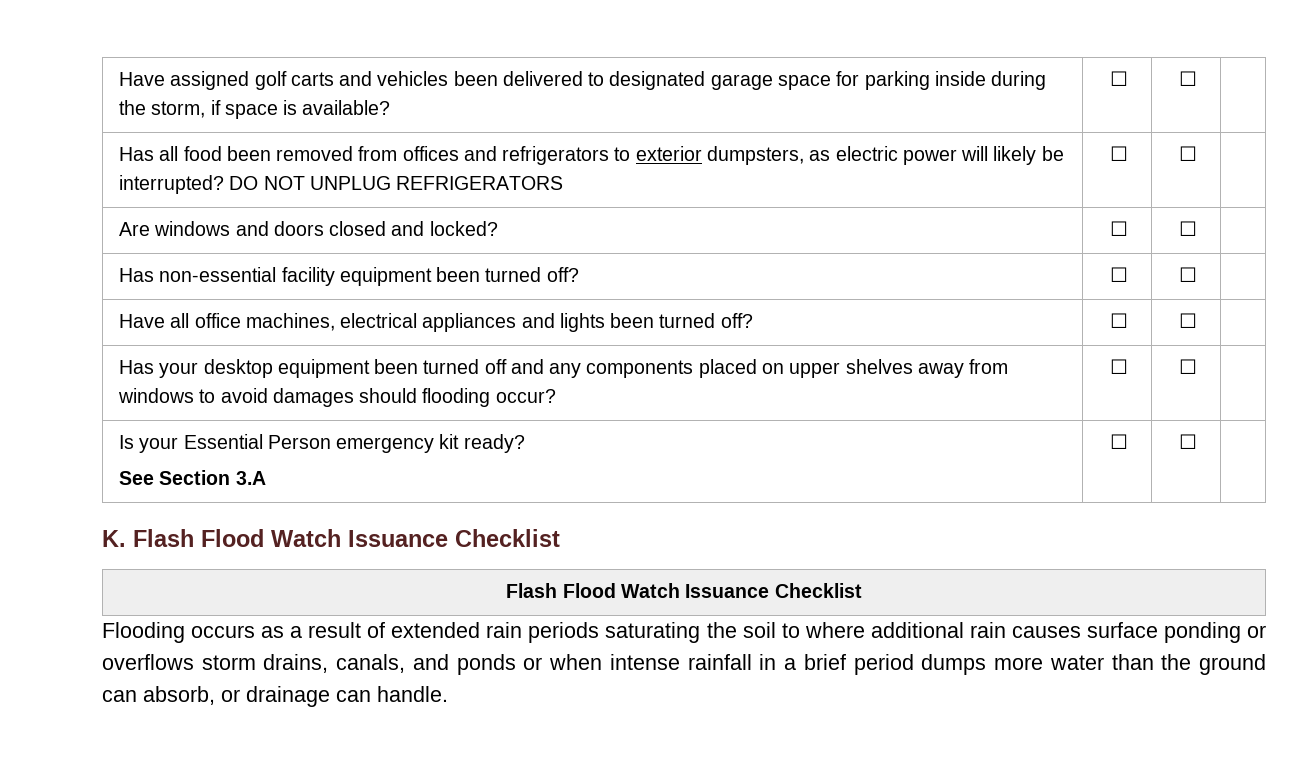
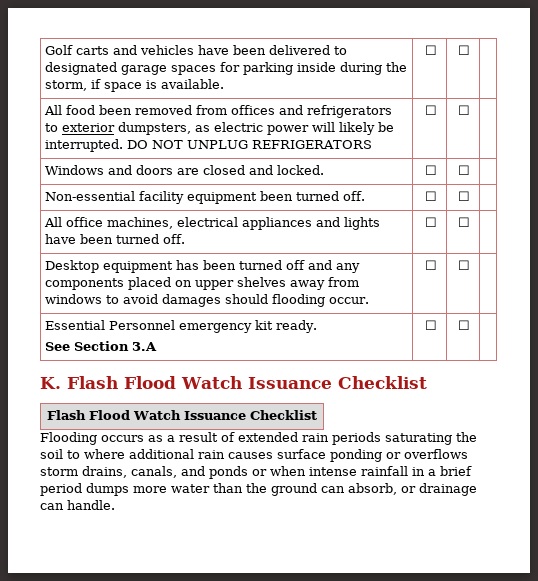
[119,71,287,90] Have assigned golf -> [45,45,74,55] Golf
(449, 78) none -> [198,45,230,55] have
[777,75,831,90] space -> [171,65,217,75] spaces
[302,100,391,115] [1109,71,1128,86] [1178,71,1197,86] [119,146,179,161] available? | ☐ | ☐ | // Has all -> [161,79,225,89] [424,45,437,55] [458,45,471,55] [44,105,63,115] available. | ☐ | ☐ | // All
[119,175,225,194] interrupted? -> [45,139,124,152] interrupted.
[119,221,231,236] Are windows -> [45,165,105,175] Windows
(324, 228) none -> [177,168,200,175] are
[429,221,498,236] [1109,221,1128,236] [1178,221,1197,236] [119,267,277,282] locked? | ☐ | ☐ | // Has non-essential -> [277,165,325,175] [424,165,437,175] [458,165,471,175] [45,191,136,201] locked. | ☐ | ☐ | // Non-essential
[546,267,579,282] [1109,267,1128,282] [1178,267,1197,282] [119,313,190,328] off? | ☐ | ☐ | // Have all -> [343,191,366,201] [424,191,437,201] [458,191,471,201] [44,217,63,227] off. | ☐ | ☐ | // All
[610,313,753,328] [1109,313,1128,328] [1178,313,1197,328] [119,359,370,378] been turned off? | ☐ | ☐ | // Has your desktop equipment -> [45,234,186,244] [424,217,437,227] [458,217,471,227] [45,260,200,273] have been turned off. | ☐ | ☐ | // Desktop equipment has
[495,389,556,403] [1109,359,1128,374] [1178,359,1197,374] [119,434,331,453] occur? | ☐ | ☐ | // Is your Essential Person -> [329,297,370,304] [424,260,437,270] [458,260,471,270] [45,320,176,330] occur. | ☐ | ☐ | // Essential Personnel
[463,434,525,453] ready? -> [276,320,318,333] ready.

